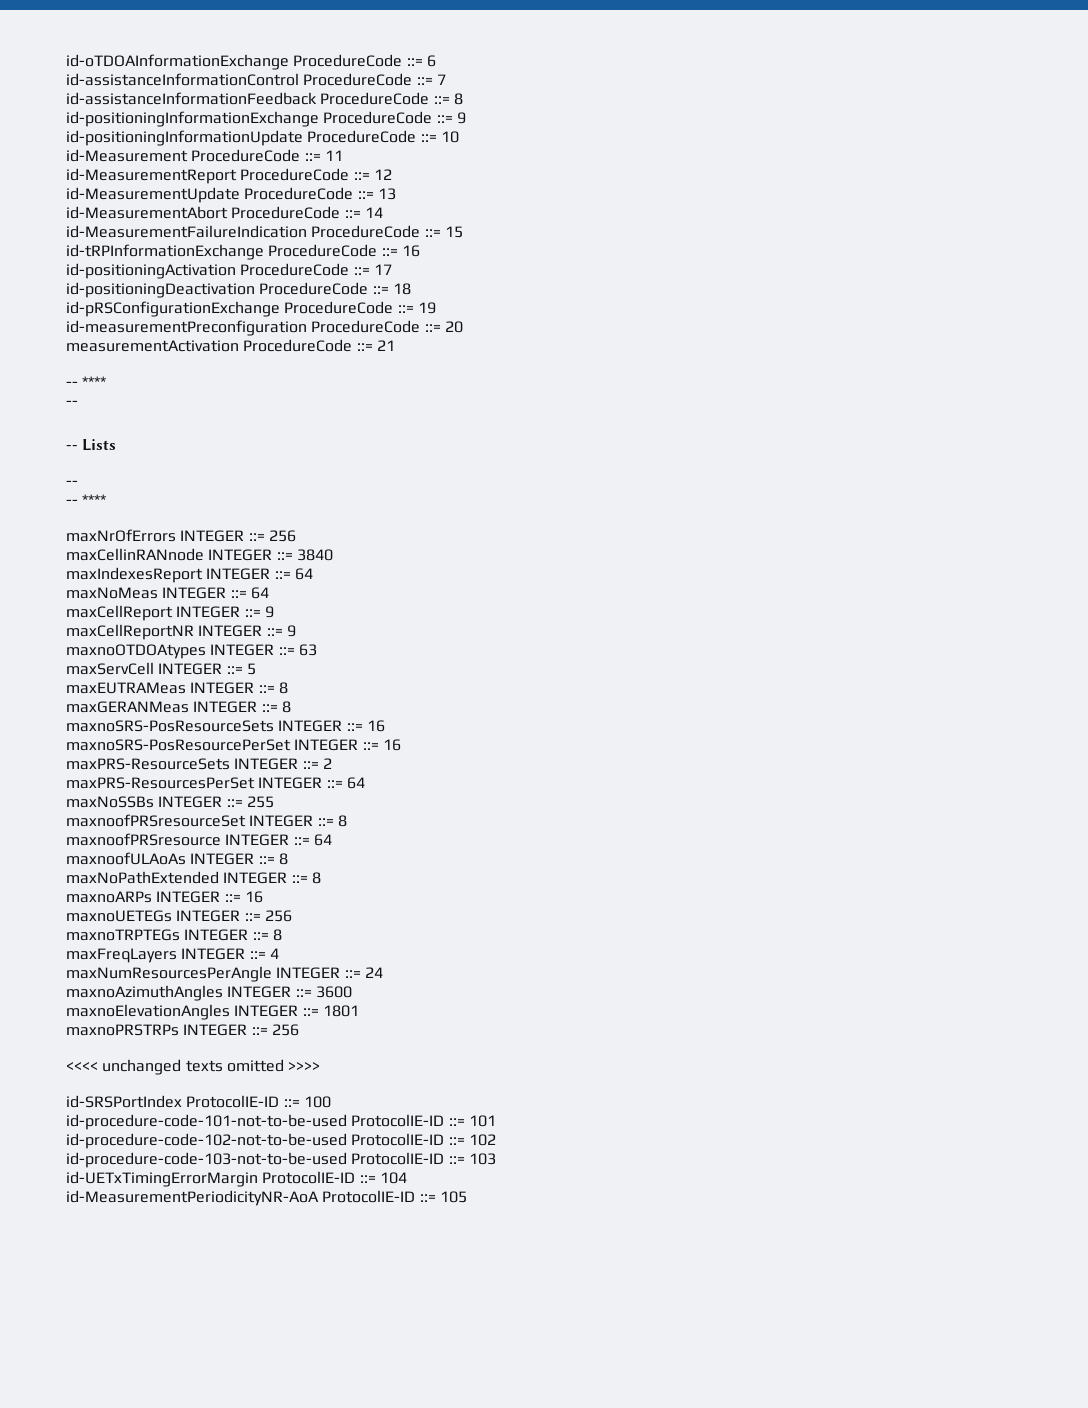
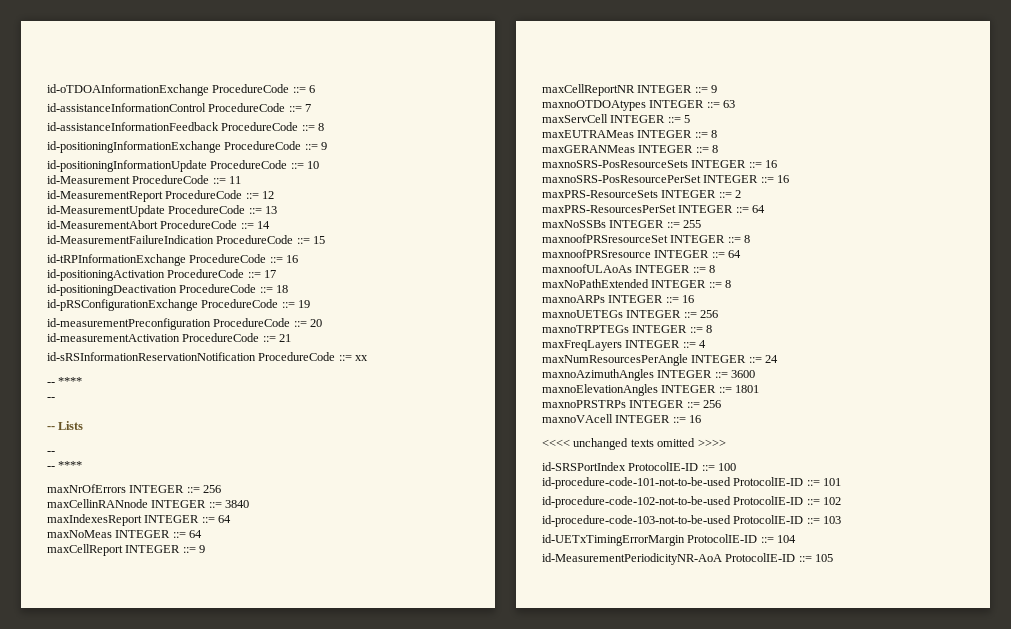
[66,340,239,352] measurementActivation -> [47,333,180,342] id-measurementActivation
(395, 345) none -> [47,352,369,361] // id-sRSInformationReservationNotification ProcedureCode ::= xx
(299, 1030) none -> [542,414,702,423] // maxnoVAcell INTEGER ::= 16

